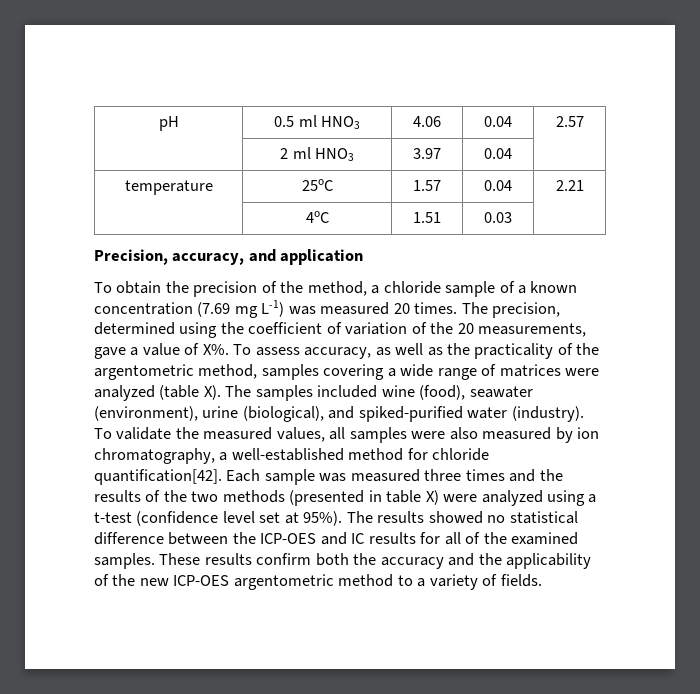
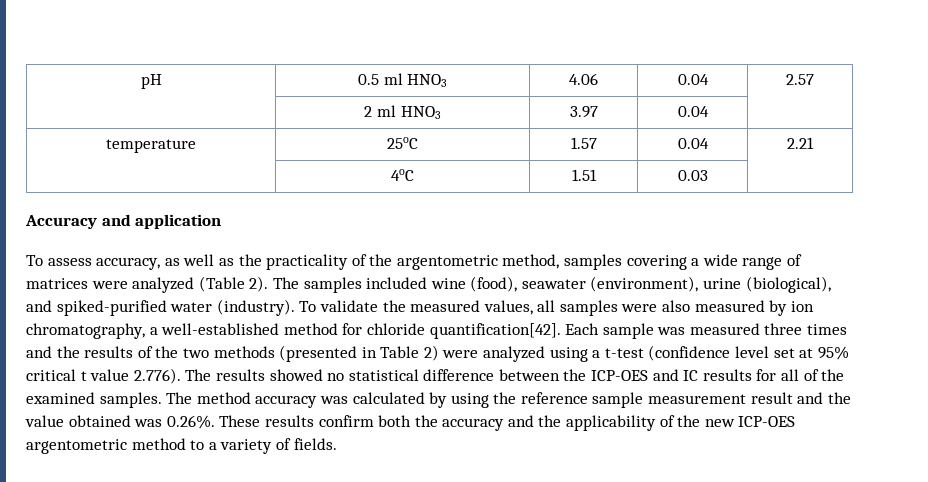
[94,249,245,265] Precision, accuracy, -> [25,215,97,229] Accuracy
[116,281,578,297] [94,300,561,318] [94,322,587,338] [94,343,252,359] obtain the precision of the method, a chloride sample of a known concentration (7.69 mg L-1) was measured 20 times. The precision, determined using the coefficient of variation of the 20 measurements, gave a value of X%. To -> (43, 260) none
[159,385,221,400] (table X). -> [198,276,269,292] (Table 2).
[386,490,439,505] table X) -> [380,345,439,361] Table 2)
[303,511,343,526] 95%). -> [817,346,849,360] [26,368,181,384] 95% critical t value 2.776).
(155, 561) none -> [166,392,851,408] [25,415,215,429] The method accuracy was calculated by using the reference sample measurement result and the value obtained was 0.26%.

